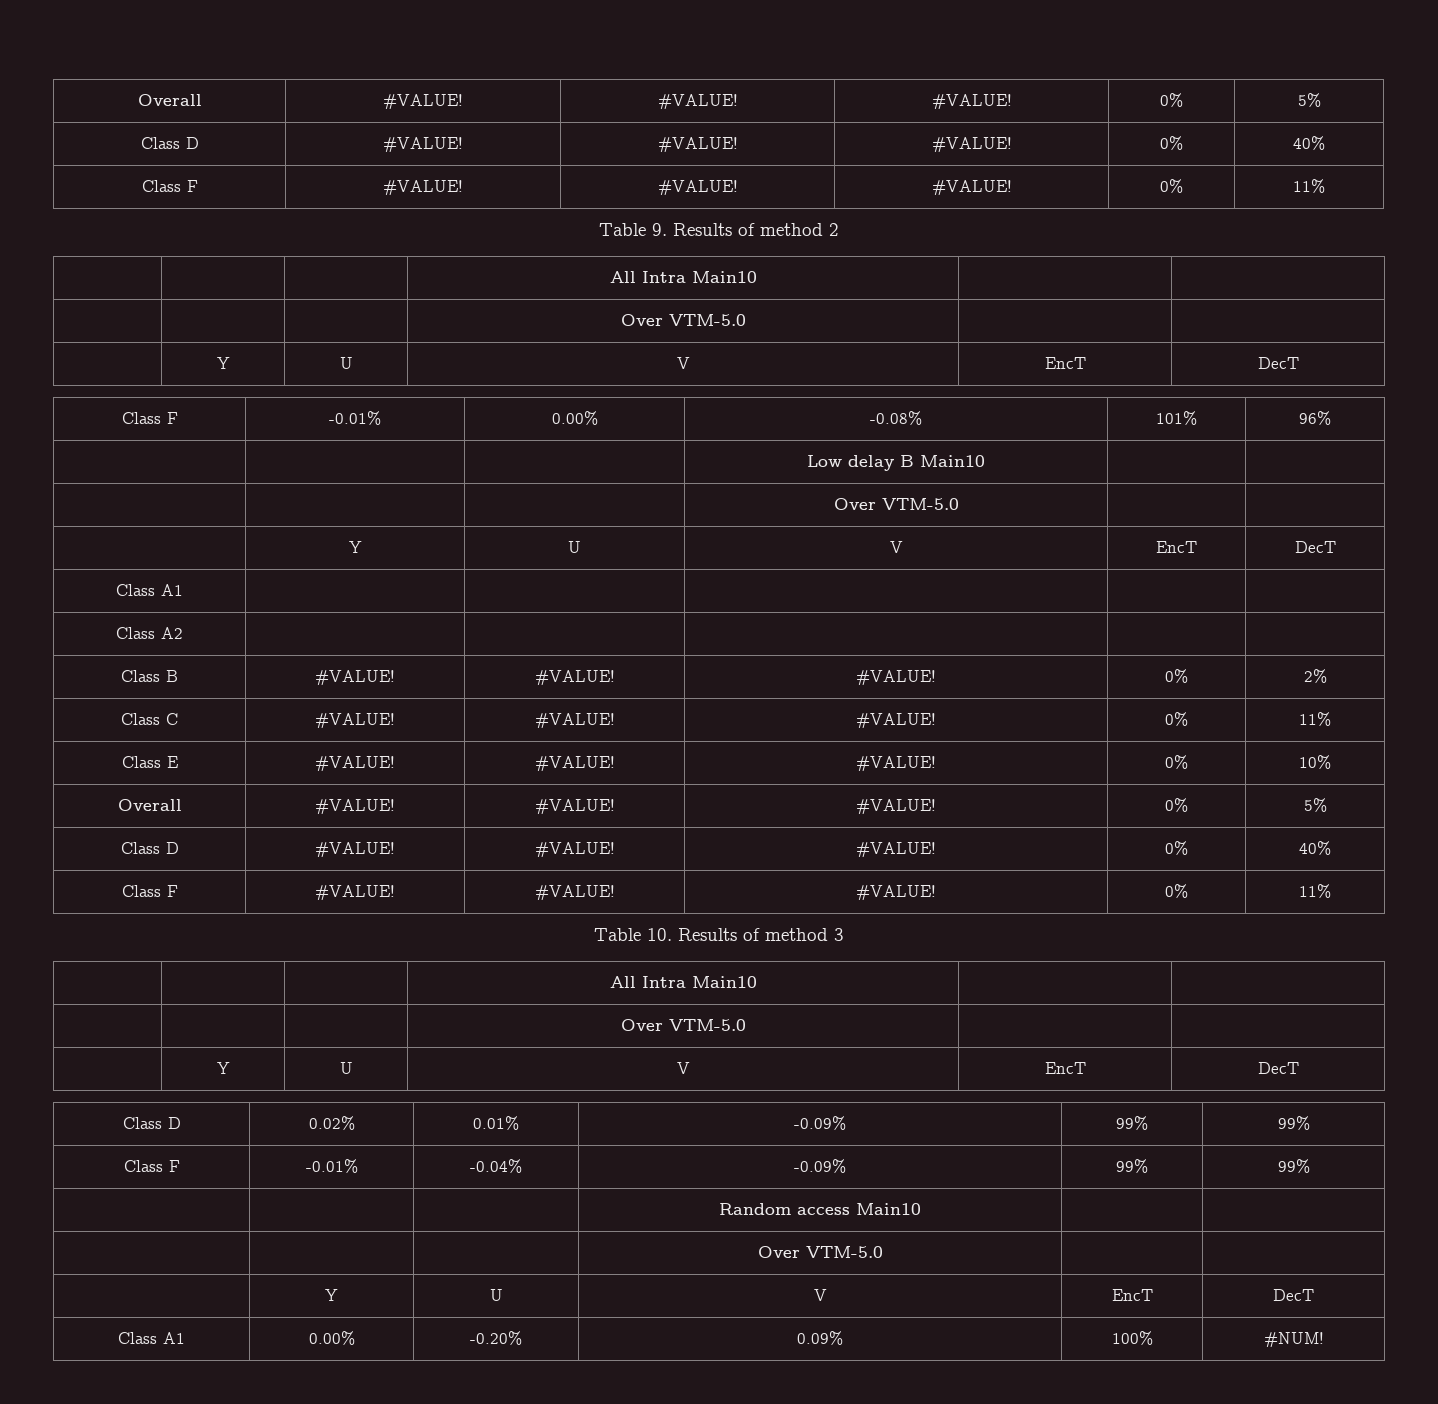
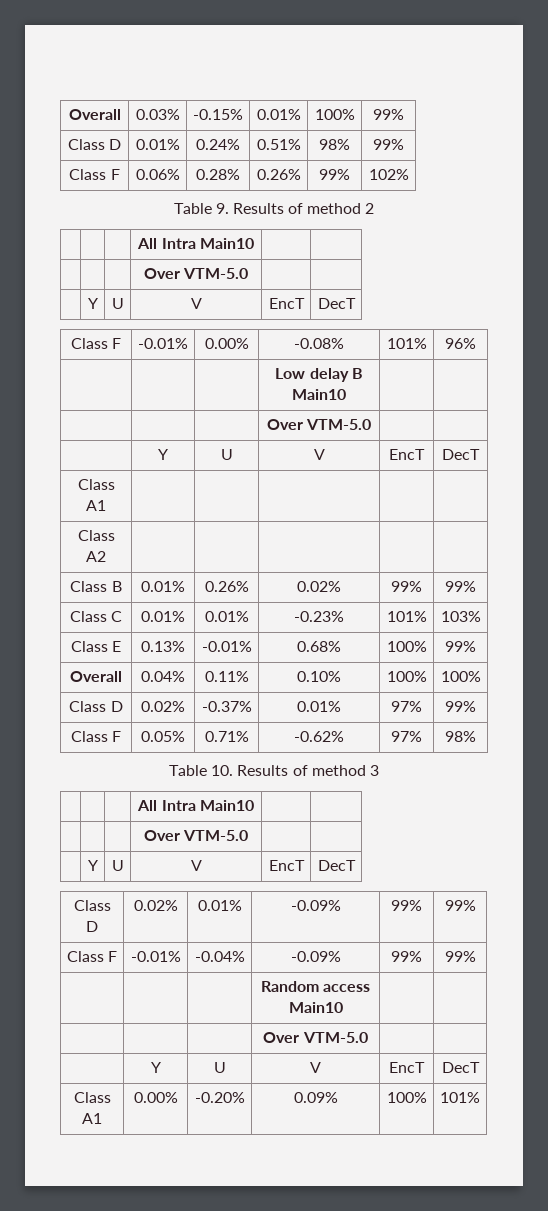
[137,94,202,106] [383,94,463,109] [657,94,738,109] [931,94,1012,109] [1160,93,1183,107] [1297,93,1321,107] [140,137,199,149] [383,137,463,152] [657,137,738,152] [931,137,1012,152] [1160,136,1183,150] [1293,136,1325,150] [141,180,198,192] [383,180,463,195] [657,180,738,195] [931,180,1012,195] [1160,179,1183,193] [1293,179,1325,193] Overall | #VALUE! | #VALUE! | #VALUE! | 0% | 5% // Class D | #VALUE! | #VALUE! | #VALUE! | 0% | 40% // Class F | #VALUE! | #VALUE! | #VALUE! | 0% | 11% -> [68,109,121,120] [135,109,180,120] [193,109,243,120] [256,109,301,120] [314,109,355,120] [373,109,404,120] [67,139,122,150] [135,139,180,150] [196,139,240,150] [256,139,301,150] [319,139,350,150] [373,139,404,150] [69,169,120,180] [135,169,180,180] [196,169,240,180] [256,169,301,180] [319,169,350,180] [368,169,409,180] Overall | 0.03% | -0.15% | 0.01% | 100% | 99% // Class D | 0.01% | 0.24% | 0.51% | 98% | 99% // Class F | 0.06% | 0.28% | 0.26% | 99% | 102%
[315,670,395,685] [534,670,615,685] [856,670,936,685] [1165,669,1188,683] [1303,669,1327,683] [121,713,178,725] [315,713,395,728] [534,713,615,728] [856,713,936,728] [1165,712,1188,726] [1299,712,1331,726] [121,756,178,768] [315,756,395,771] [534,756,615,771] [856,756,936,771] [1165,755,1188,769] [1299,755,1331,769] [117,799,182,811] [315,799,395,814] [534,799,615,814] [856,799,936,814] [1165,798,1188,812] [1303,798,1327,812] [120,842,179,854] [315,842,395,857] [534,842,615,857] [856,842,936,857] [1165,841,1188,855] [1299,841,1331,855] [121,885,178,897] [315,885,395,900] [534,885,615,900] [856,885,936,900] [1165,884,1188,898] [1299,884,1331,898] #VALUE! | #VALUE! | #VALUE! | 0% | 2% // Class C | #VALUE! | #VALUE! | #VALUE! | 0% | 11% // Class E | #VALUE! | #VALUE! | #VALUE! | 0% | 10% // Overall | #VALUE! | #VALUE! | #VALUE! | 0% | 5% // Class D | #VALUE! | #VALUE! | #VALUE! | 0% | 40% // Class F | #VALUE! | #VALUE! | #VALUE! | 0% | 11% -> [141,581,185,592] [204,581,249,592] [297,581,341,592] [391,581,422,592] [445,581,476,592] [69,611,123,622] [141,611,185,622] [204,611,249,622] [294,611,344,622] [386,611,427,622] [440,611,481,622] [70,641,122,652] [141,641,185,652] [201,641,252,652] [297,641,341,652] [386,641,427,652] [445,641,476,652] [70,671,122,682] [141,671,185,682] [204,671,249,682] [297,671,341,682] [386,671,427,682] [440,671,481,682] [69,701,123,712] [141,701,185,712] [201,701,252,712] [297,701,341,712] [391,701,422,712] [445,701,476,712] [70,731,122,742] [141,731,185,742] [204,731,249,742] [294,731,344,742] [391,731,422,742] [445,731,476,742] 0.01% | 0.26% | 0.02% | 99% | 99% // Class C | 0.01% | 0.01% | -0.23% | 101% | 103% // Class E | 0.13% | -0.01% | 0.68% | 100% | 99% // Overall | 0.04% | 0.11% | 0.10% | 100% | 100% // Class D | 0.02% | -0.37% | 0.01% | 97% | 99% // Class F | 0.05% | 0.71% | -0.62% | 97% | 98%
[1263,1332,1324,1347] #NUM! -> [440,1092,480,1103] 101%

